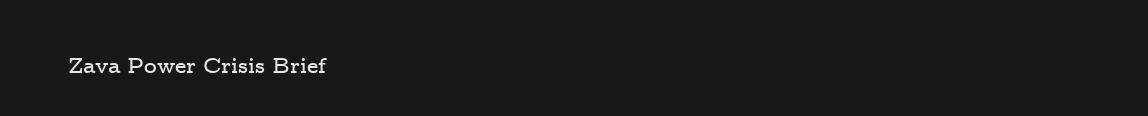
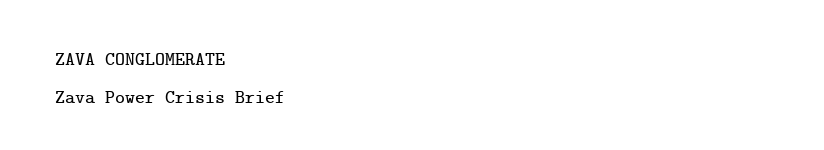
(68, 65) none -> [55,53,225,65] ZAVA CONGLOMERATE //

